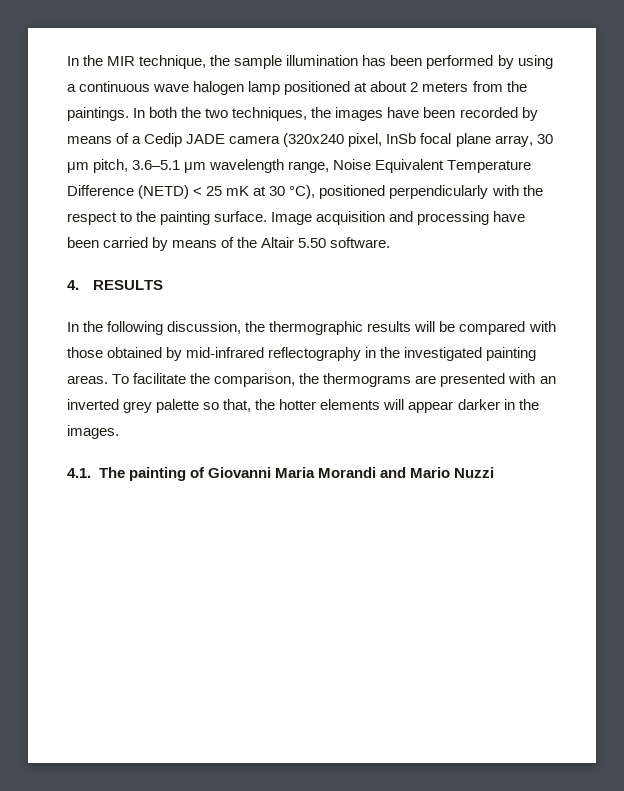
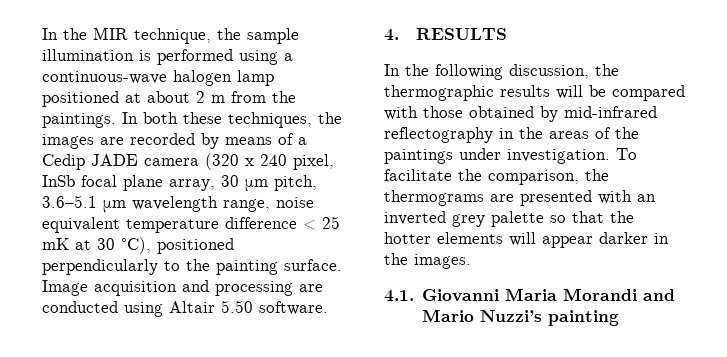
[362,55,553,69] [67,81,190,92] has been performed by using a continuous wave -> [139,49,293,65] [42,71,167,84] is performed using a continuous-wave
[422,82,469,92] meters -> [211,95,225,103] m
[181,107,229,118] the two -> [183,112,222,124] these
[387,107,456,118] have been -> [100,137,124,145] are
[283,133,345,147] (320x240 -> [205,153,287,170] (320 x 240
[333,159,532,173] [67,185,190,199] Noise Equivalent Temperature Difference (NETD) -> [276,197,314,208] [42,217,297,233] noise equivalent temperature difference
[491,185,543,196] [67,212,117,225] with the respect -> (158, 267) none
[493,211,526,222] [67,237,258,251] have been carried by means of the -> [299,284,323,292] [42,301,163,317] are conducted using
[404,347,537,361] [67,375,108,384] investigated painting areas. -> [549,127,639,139] [384,148,610,164] areas of the paintings under investigation.
[223,399,252,412] that, -> [572,211,604,223] that
[98,467,205,481] The painting of -> (414, 296) none
[453,467,494,478] Nuzzi -> [480,310,620,326] Nuzzi’s painting

